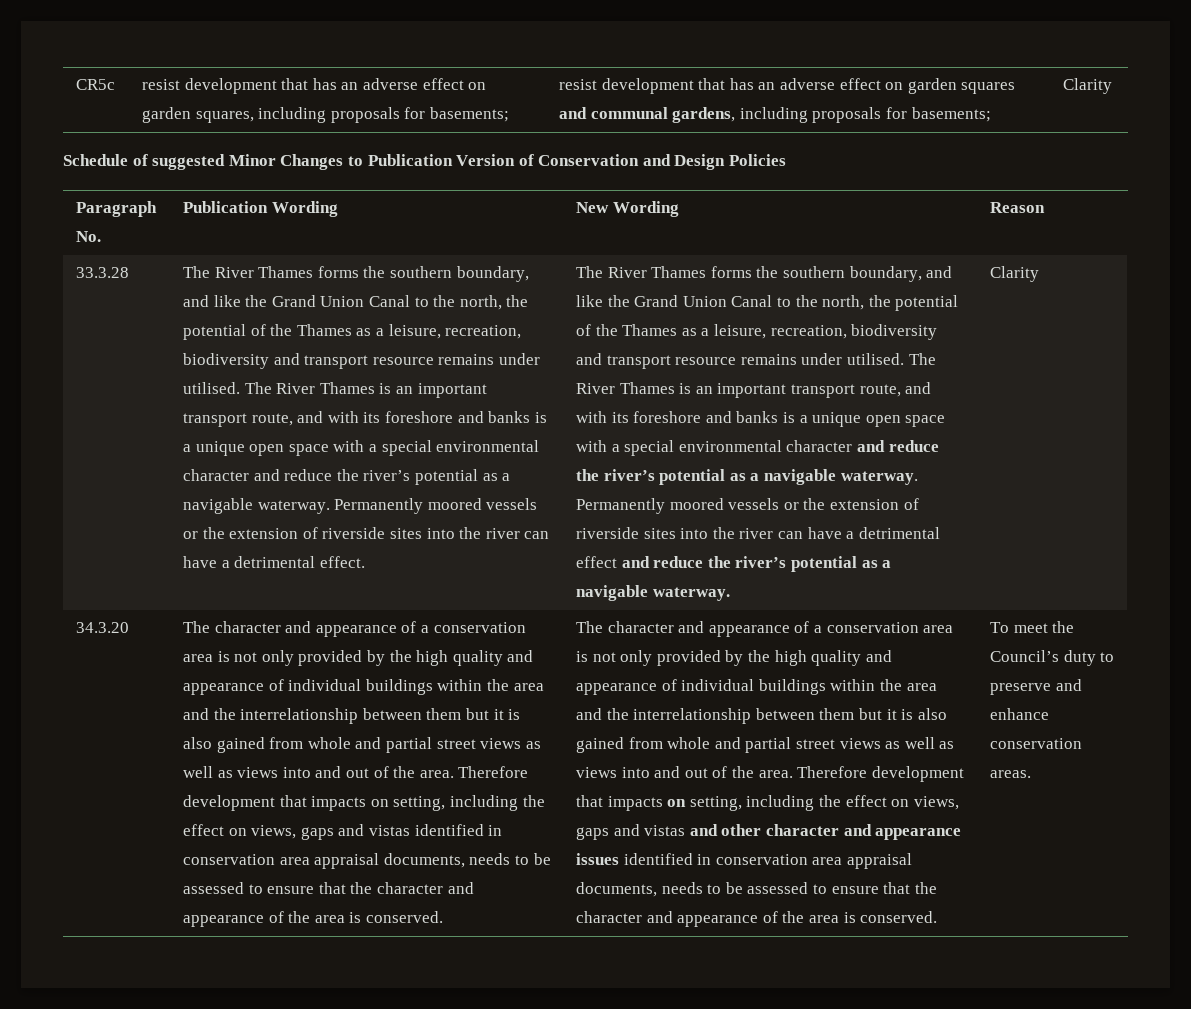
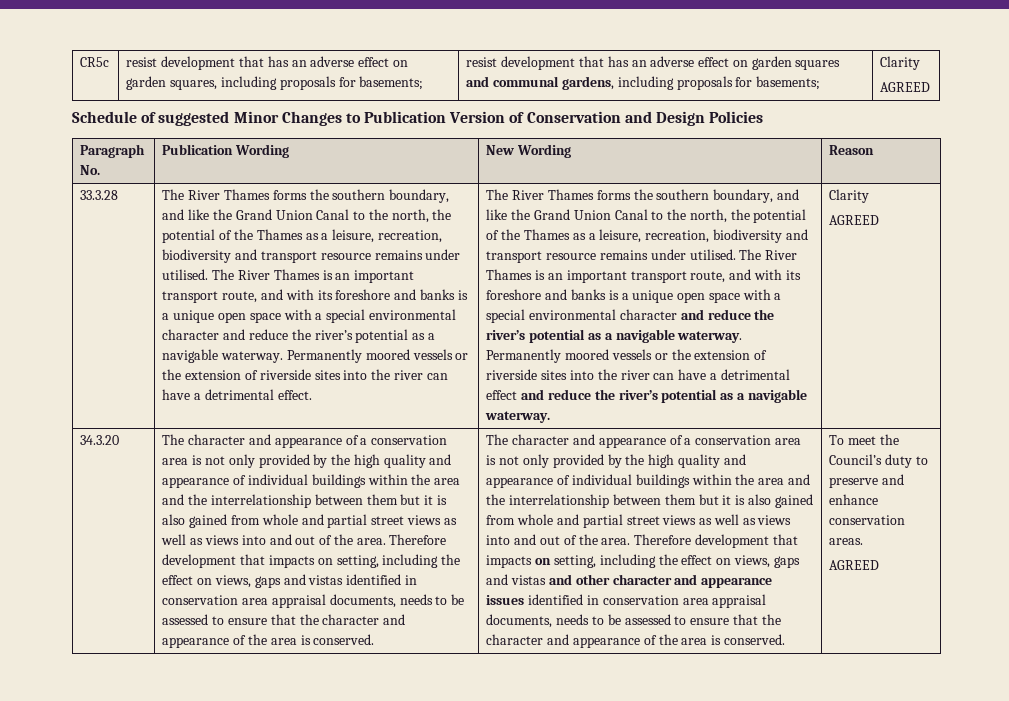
(1113, 86) none -> [880,82,931,92] // AGREED
(1040, 274) none -> [829,215,880,225] // AGREED
(1032, 774) none -> [829,560,880,570] // AGREED

